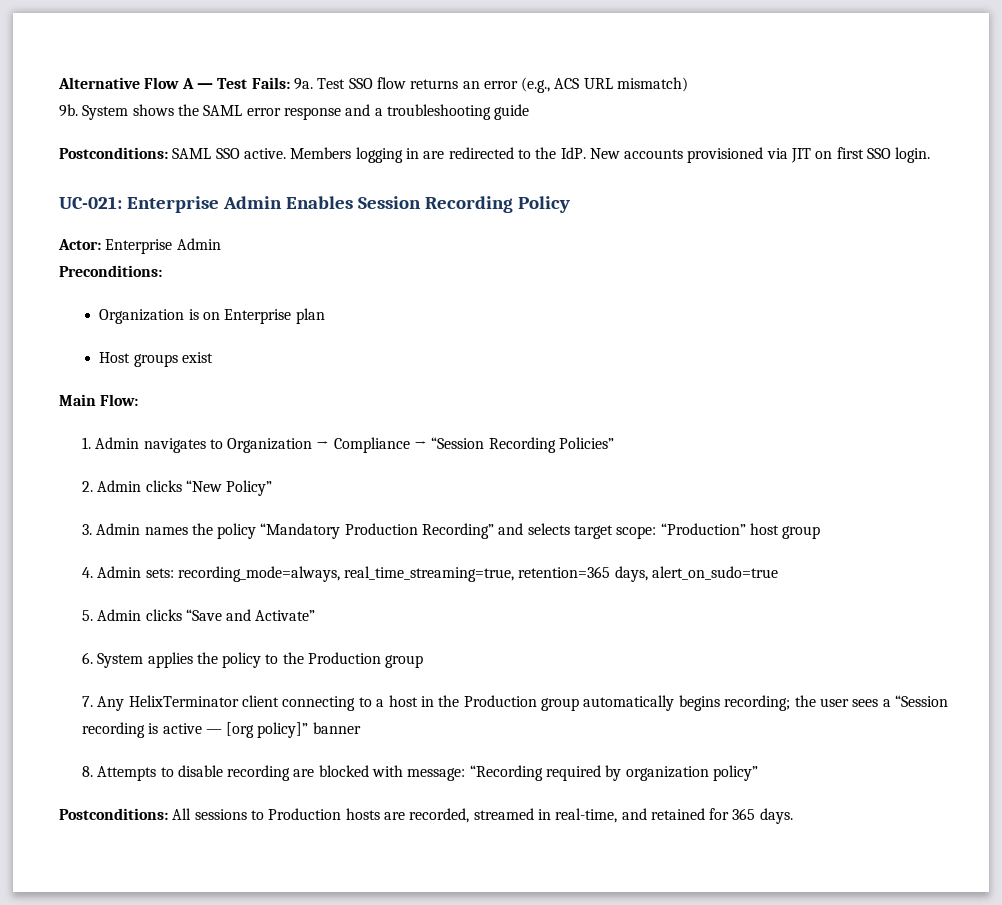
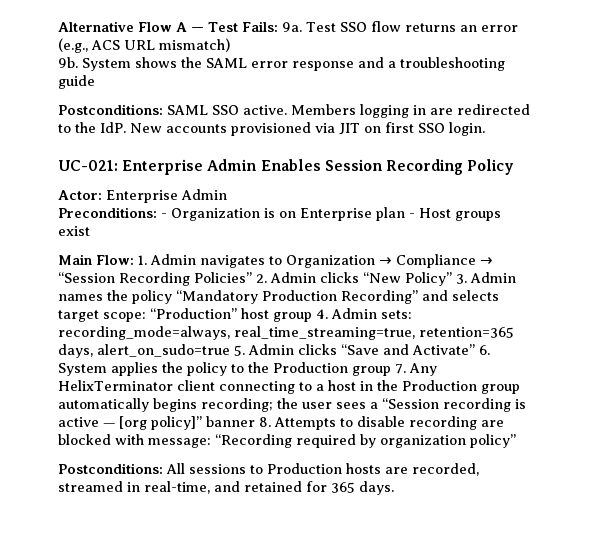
(162, 271) // -> [161,213,167,218] -
(325, 316) // -> [409,213,415,218] -
(139, 400) // -> (134, 260) none
(615, 443) // -> (252, 277) none
(273, 488) // -> (452, 279) none
(821, 532) // -> (312, 317) none
(779, 573) // -> (230, 350) none
(316, 615) // -> (475, 349) none
(424, 661) // -> (391, 371) none
(361, 728) // -> (255, 421) none

